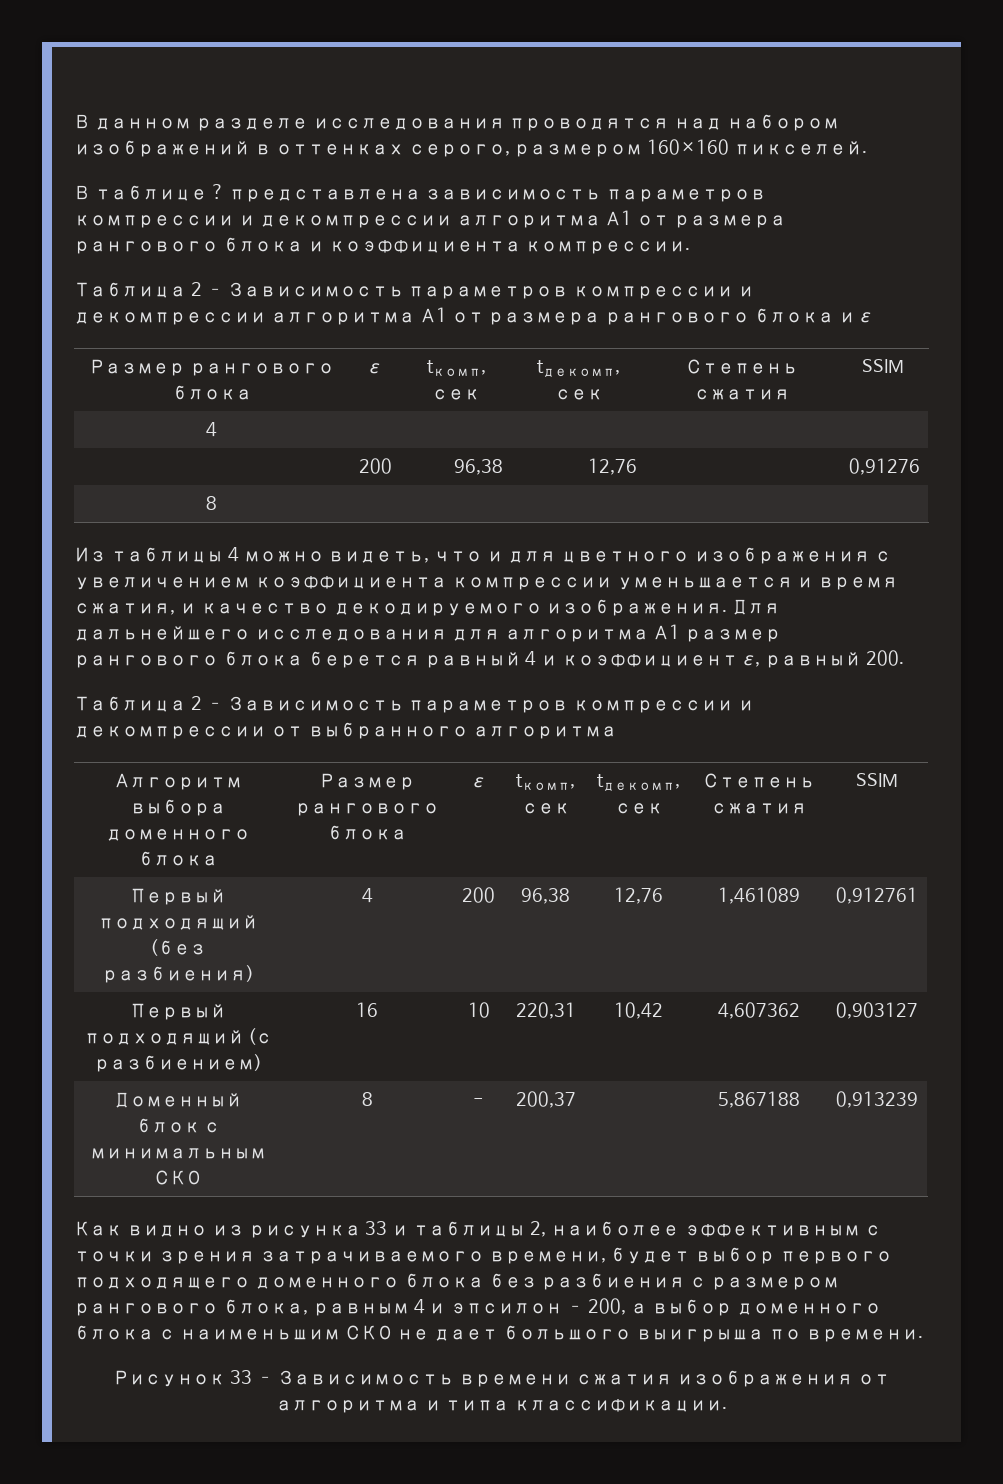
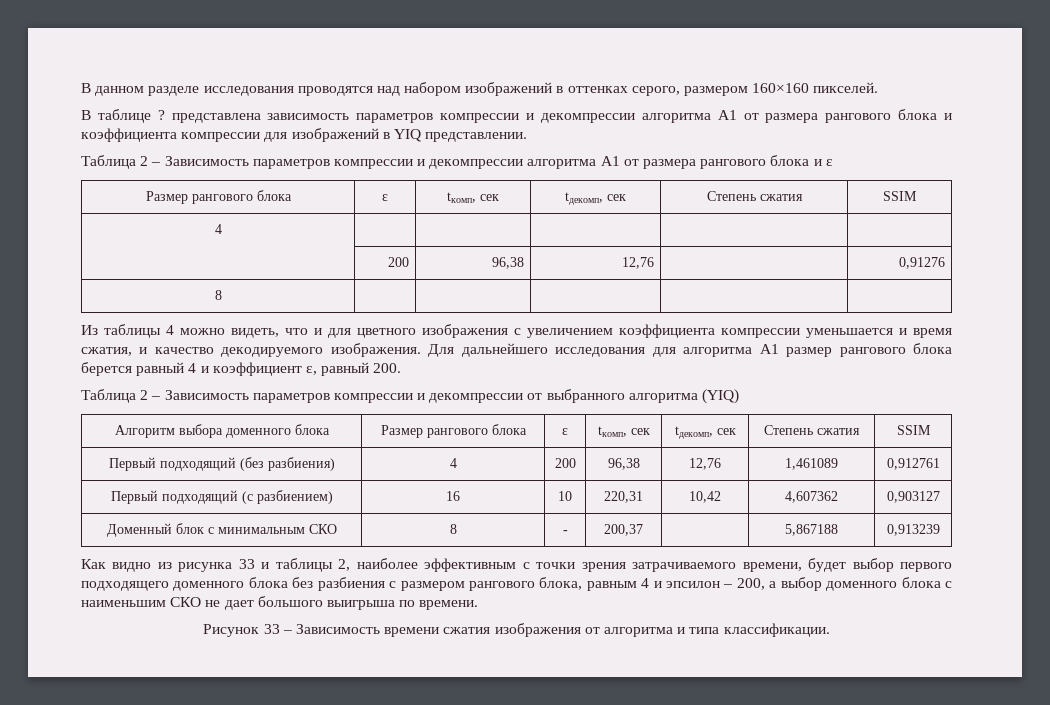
[525,241,691,254] компрессии. -> [181,128,528,142] компрессии для изображений в YIQ представлении.
(617, 732) none -> [702,389,740,404] (YIQ)

